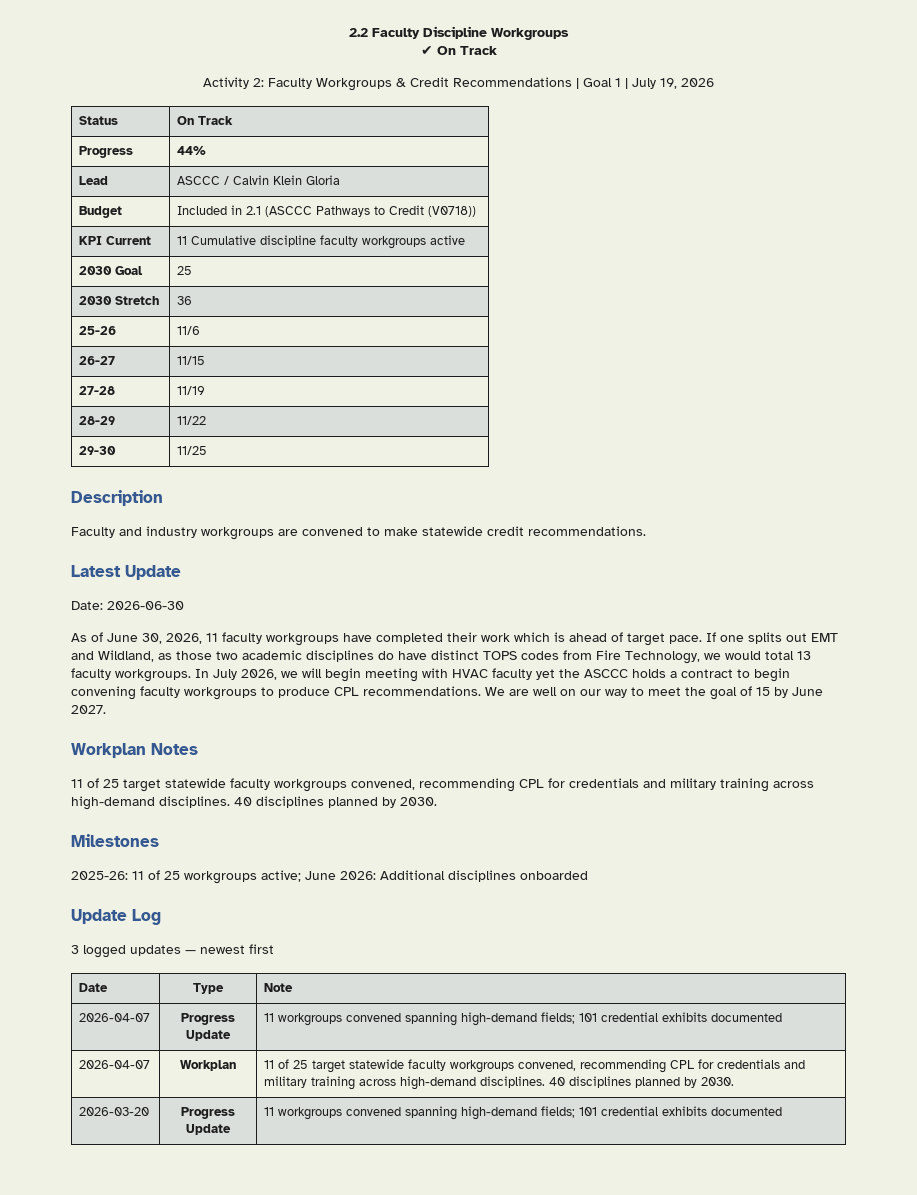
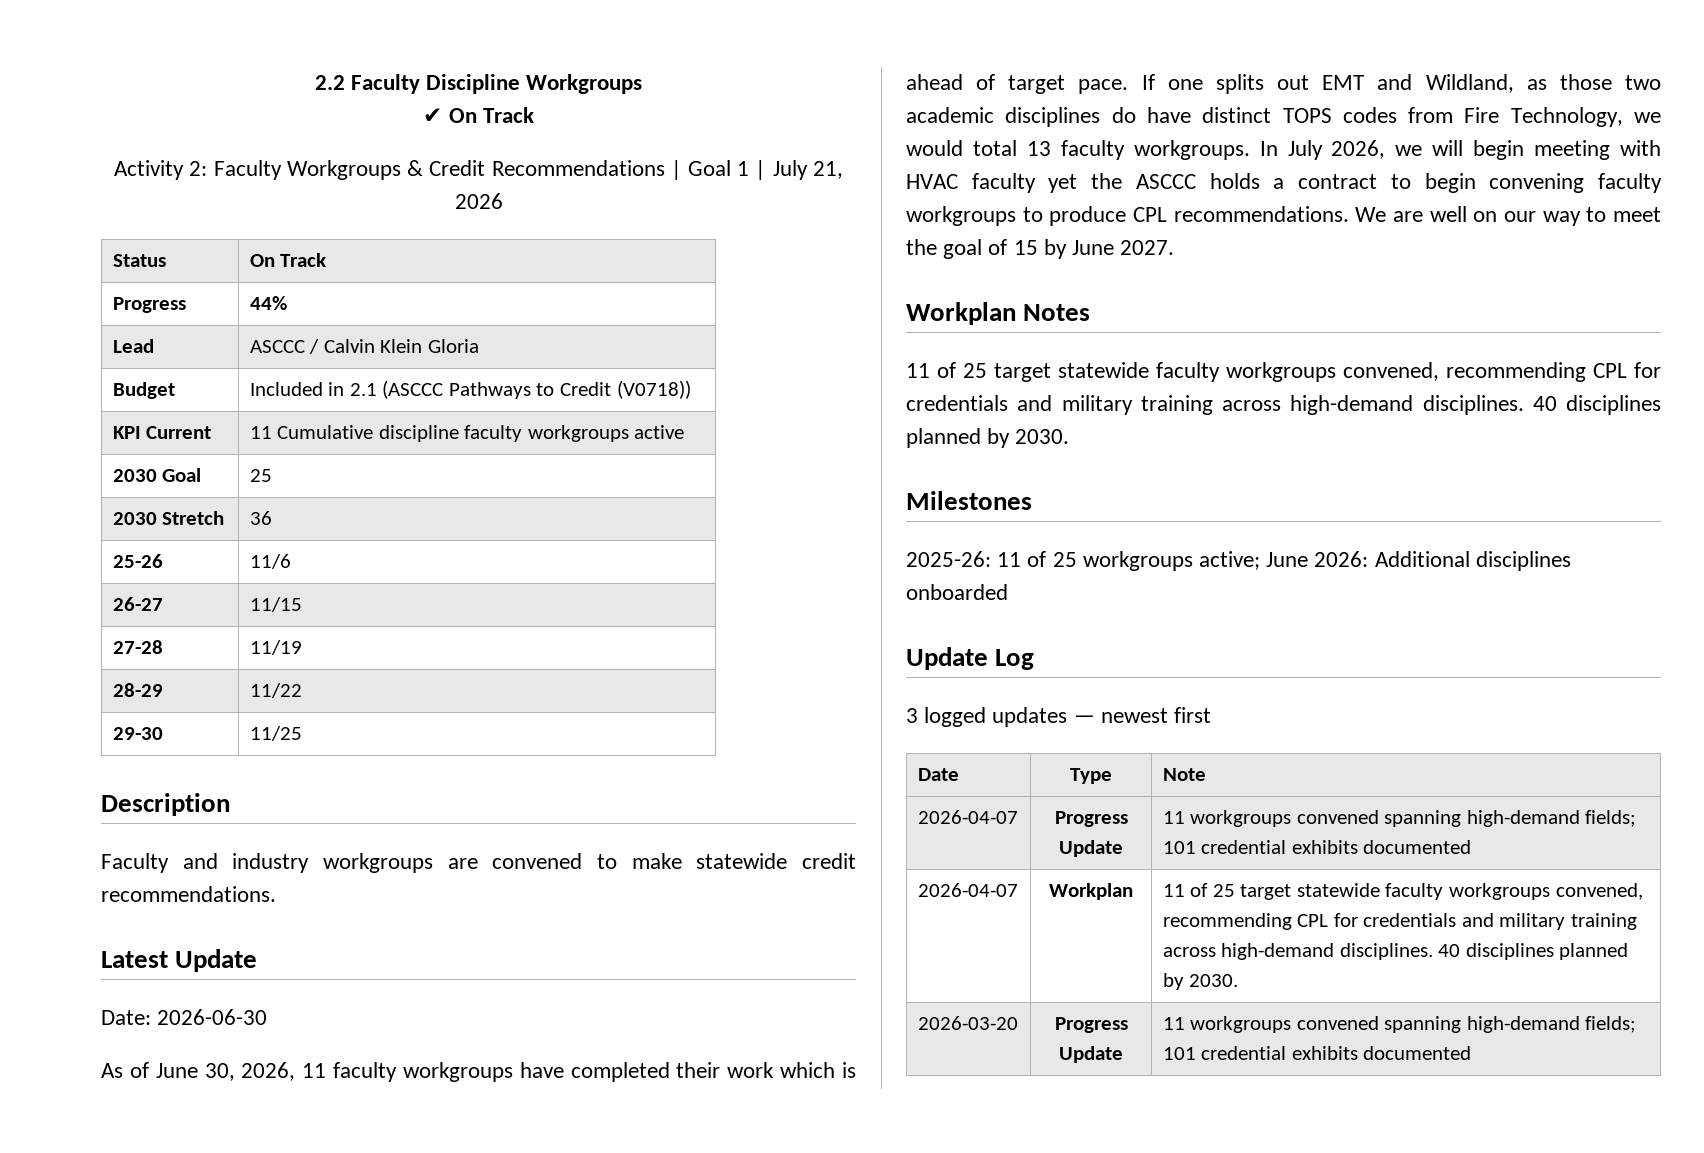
[660,78,677,89] 19, -> [812,161,843,179] 21,

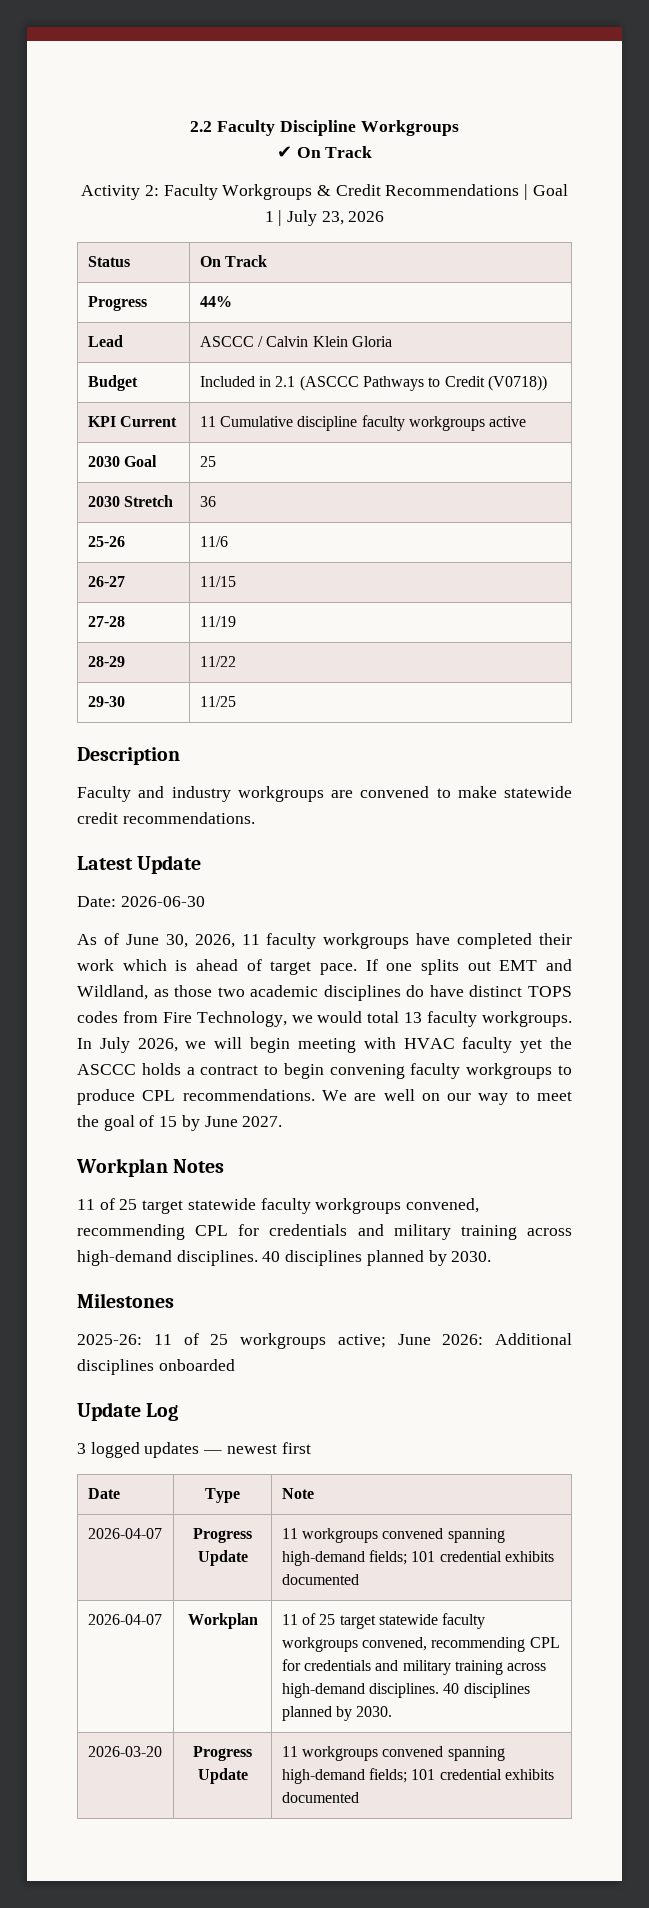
[812,161,843,179] 21, -> [321,211,344,225] 23,

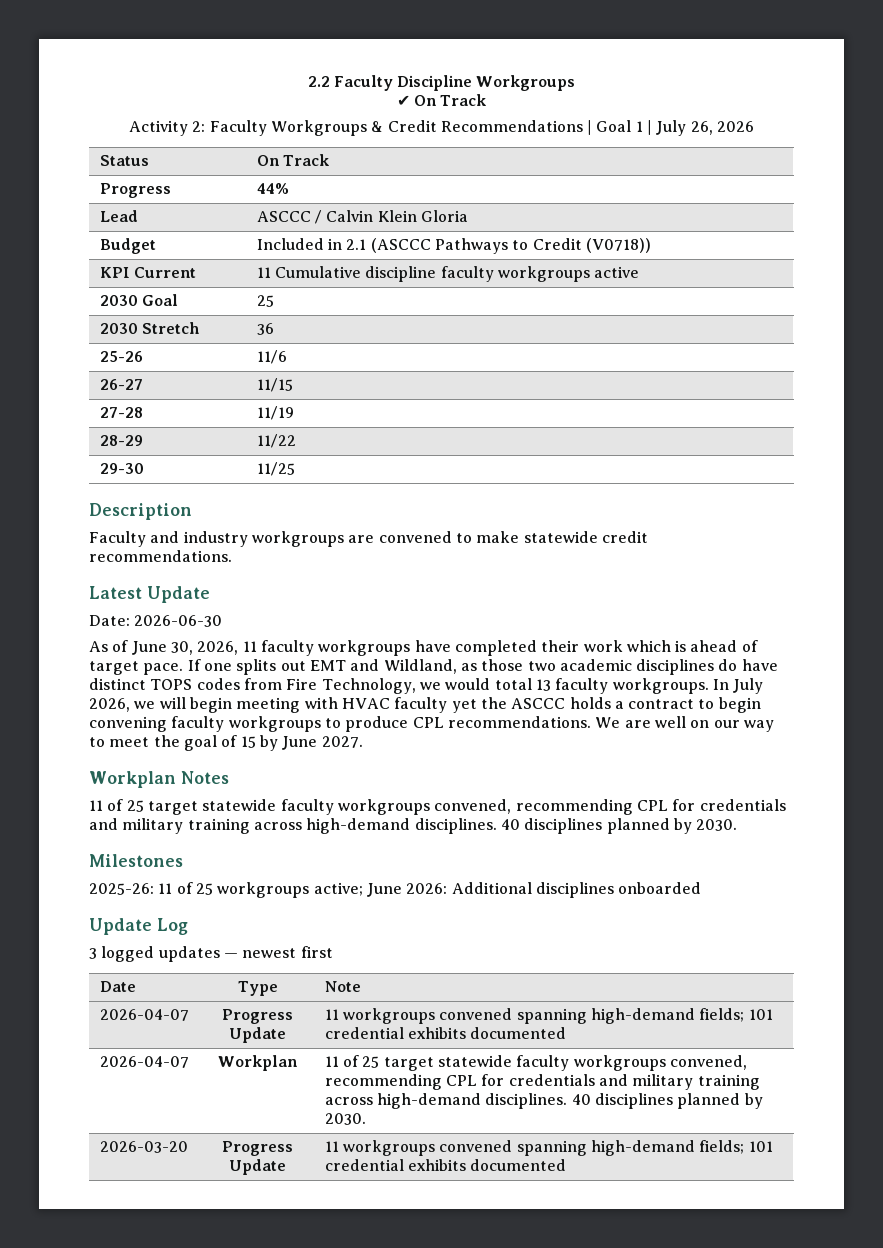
[321,211,344,225] 23, -> [690,121,713,135] 26,

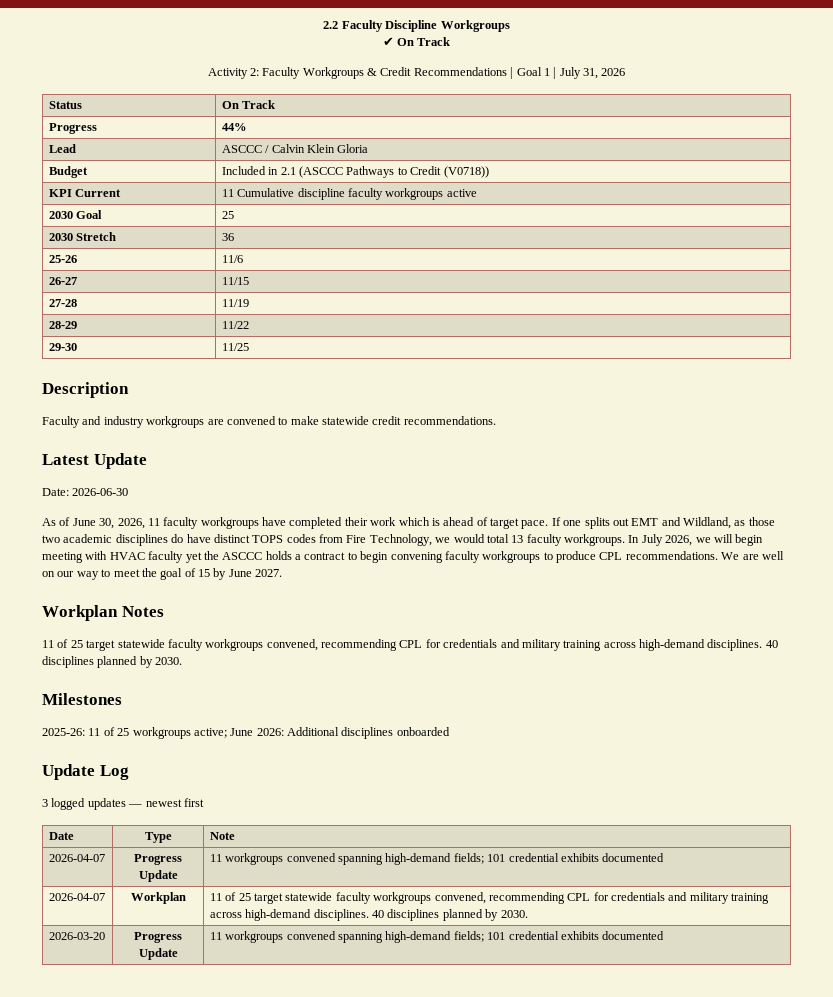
[690,121,713,135] 26, -> [583,68,599,79] 31,

